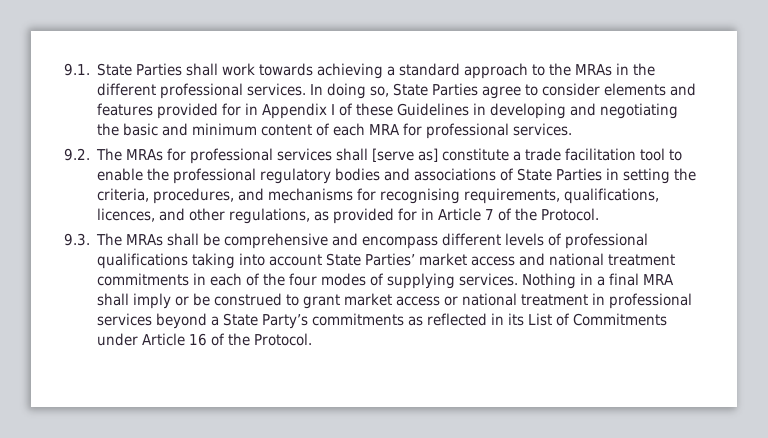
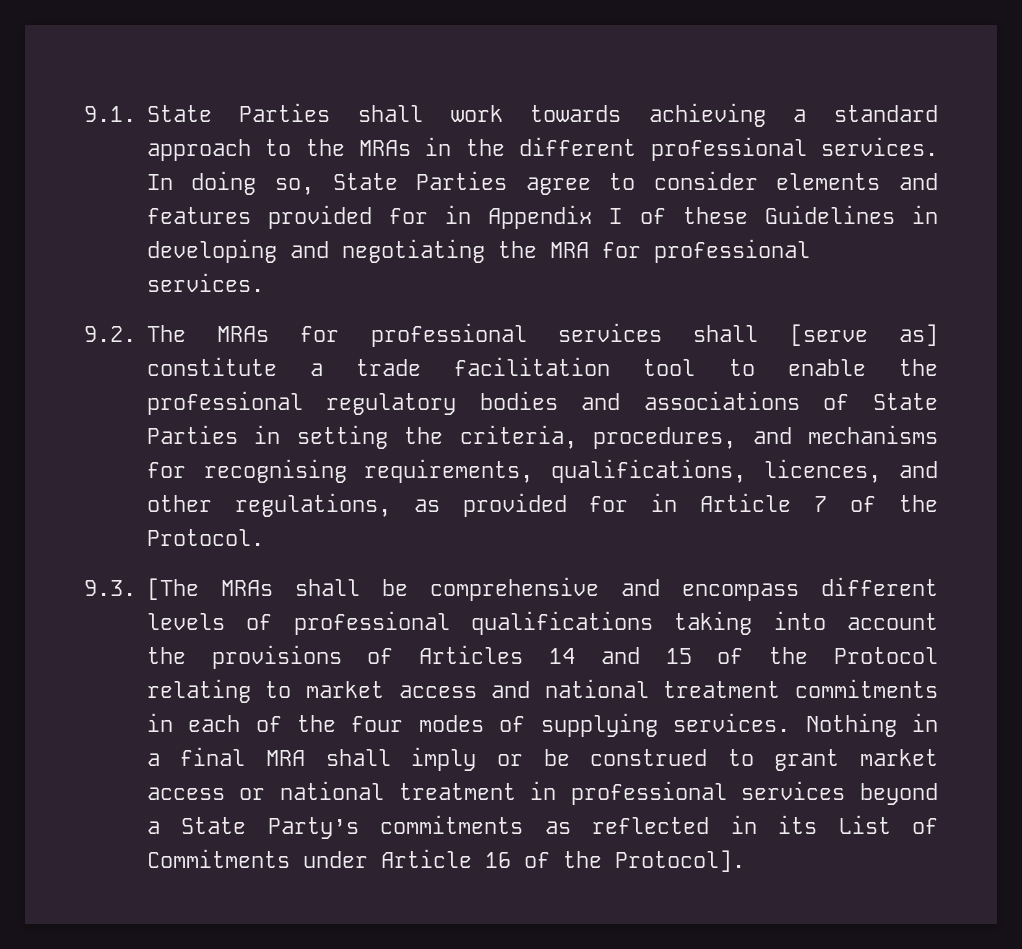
[123,123,366,136] basic and minimum content of each -> (537, 249) none
[96,233,123,246] The -> [146,578,199,600] [The
[326,253,416,266] State Parties’ -> [146,645,938,669] [146,679,292,703] the provisions of Articles 14 and 15 of the Protocol relating to
[254,333,313,346] Protocol. -> [614,850,745,872] Protocol].

